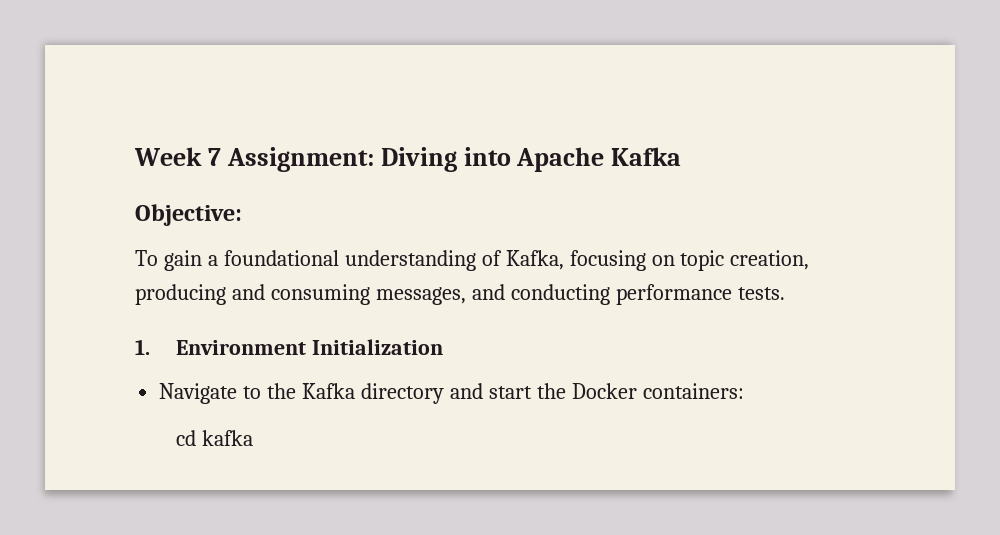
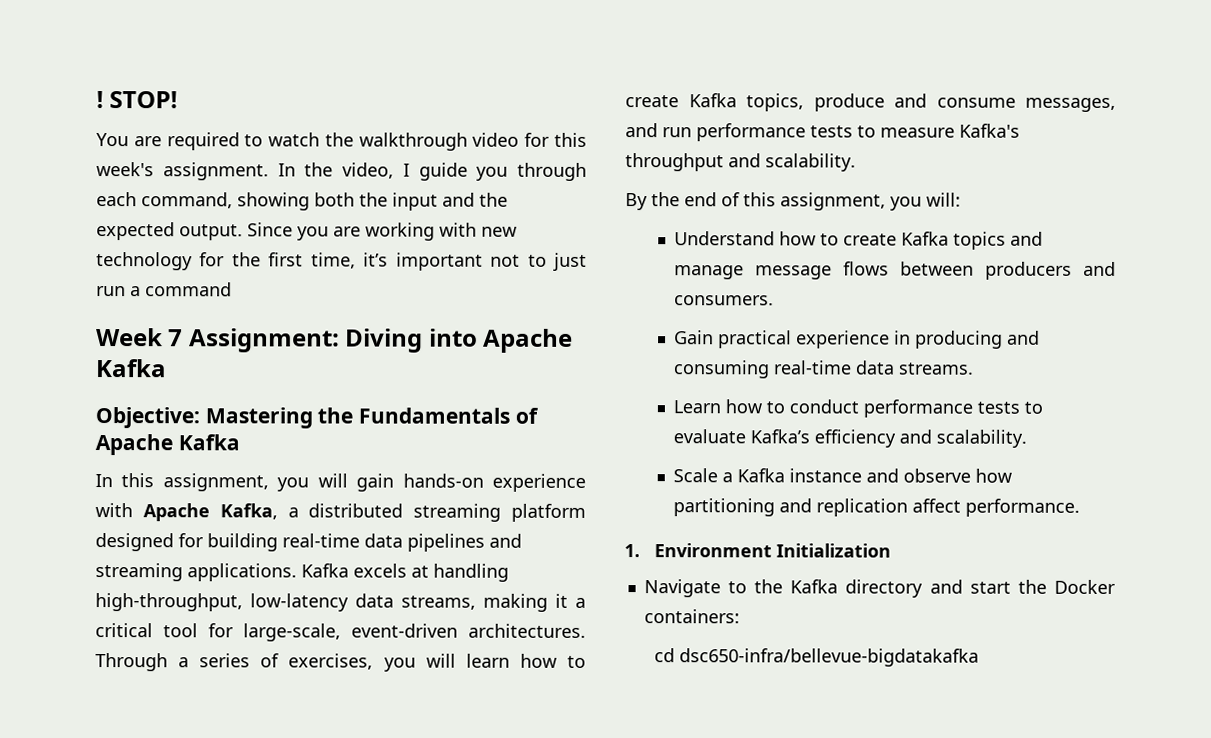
(134, 156) none -> [96,91,179,109] [96,132,587,151] [96,162,587,181] [96,192,508,211] [96,222,517,241] [96,252,588,271] [96,282,232,297] ! STOP! // You are required to watch the walkthrough video for this week's assignment. In the video, I guide you through each command, showing both the input and the expected output. Since you are working with new technology for the first time, it’s important not to just run a command //
[135,250,810,271] [135,284,785,305] // To gain a foundational understanding of Kafka, focusing on topic creation, producing and consuming messages, and conducting performance tests. -> [204,407,539,429] [95,434,240,456] [95,473,586,492] [95,503,586,522] [95,533,522,552] [95,563,509,582] [95,593,586,612] [95,623,586,642] [95,653,586,672] [625,93,1116,112] [625,123,1020,142] [625,153,856,172] [625,192,961,211] [674,231,1044,250] [674,261,1116,280] [674,295,775,306] [674,330,1041,349] [673,360,975,379] [673,399,1044,418] [673,429,1028,448] [673,468,1013,483] [673,498,1081,517] Mastering the Fundamentals of Apache Kafka // In this assignment, you will gain hands-on experience with Apache Kafka, a distributed streaming platform designed for building real-time data pipelines and streaming applications. Kafka excels at handling high-throughput, low-latency data streams, making it a critical tool for large-scale, event-driven architectures. Through a series of exercises, you will learn how to create Kafka topics, produce and consume messages, and run performance tests to measure Kafka's throughput and scalability. // By the end of this assignment, you will: // Understand how to create Kafka topics and manage message flows between producers and consumers. // Gain practical experience in producing and consuming real-time data streams. // Learn how to conduct performance tests to evaluate Kafka’s efficiency and scalability. // Scale a Kafka instance and observe how partitioning and replication affect performance.
[201,430,253,446] kafka -> [678,648,979,667] dsc650-infra/bellevue-bigdatakafka

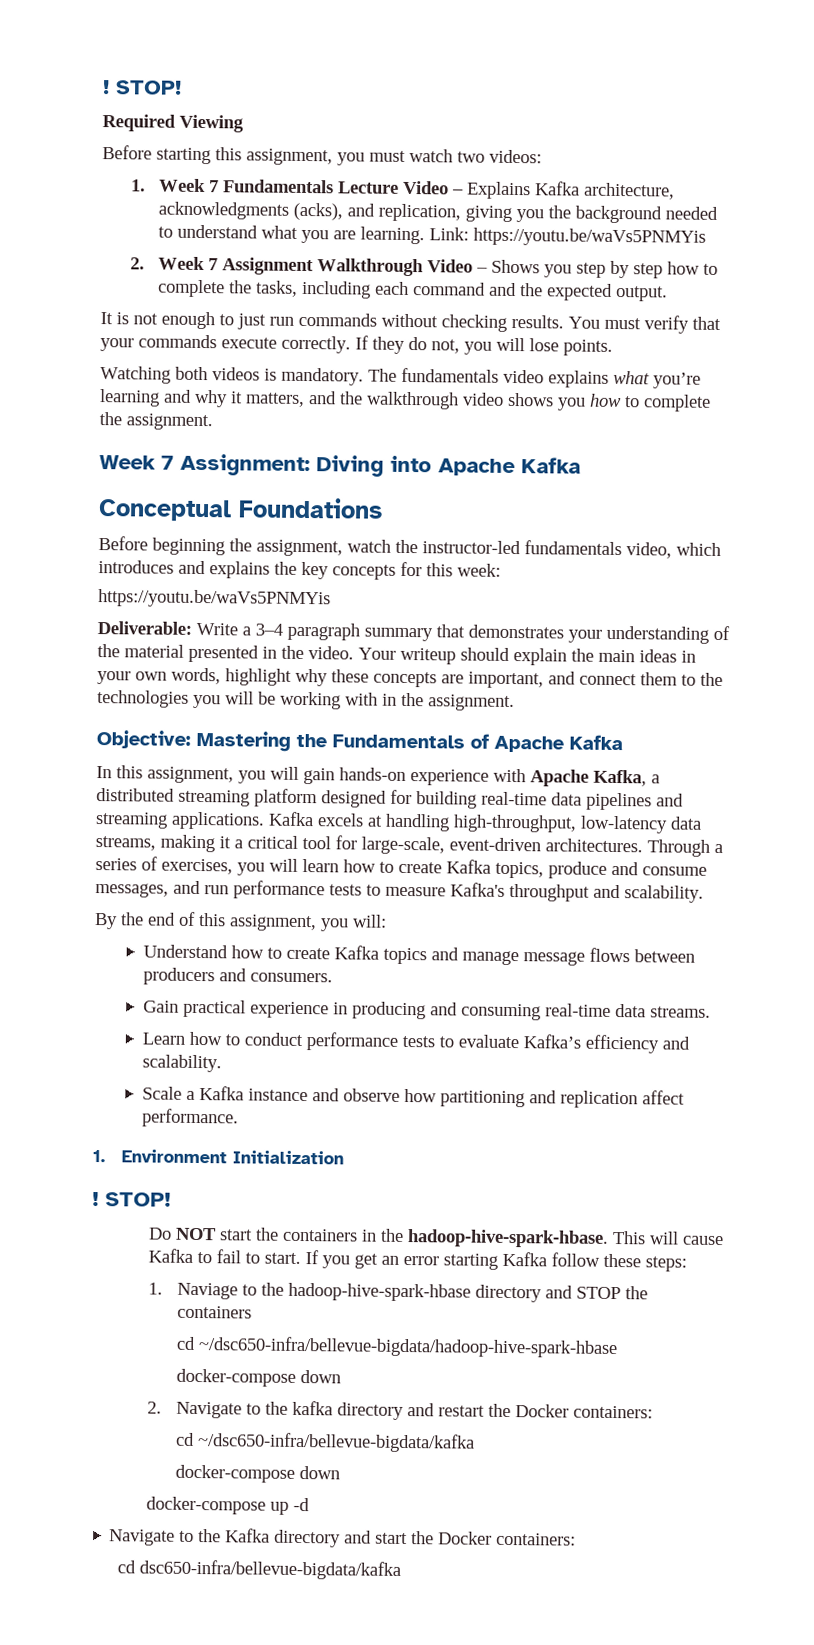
[96,91,179,109] [96,132,587,151] [96,162,587,181] [96,192,508,211] [96,222,517,241] [96,252,588,271] [96,282,232,297] ! STOP! // You are required to watch the walkthrough video for this week's assignment. In the video, I guide you through each command, showing both the input and the expected output. Since you are working with new technology for the first time, it’s important not to just run a command -> [102,80,182,95] [102,114,244,133] [102,145,542,166] [130,178,676,200] [158,201,719,224] [158,224,707,247] [129,256,719,279] [158,279,669,302] [100,311,721,334] [100,334,613,356] [100,366,701,389] [99,389,711,412] [99,412,213,431] ! STOP! // Required Viewing // Before starting this assignment, you must watch two videos: // 1. Week 7 Fundamentals Lecture Video – Explains Kafka architecture, acknowledgments (acks), and replication, giving you the background needed to understand what you are learning. Link: https://youtu.be/waVs5PNMYis // 2. Week 7 Assignment Walkthrough Video – Shows you step by step how to complete the tasks, including each command and the expected output. // It is not enough to just run commands without checking results. You must verify that your commands execute correctly. If they do not, you will lose points. // Watching both videos is mandatory. The fundamentals video explains what you’re learning and why it matters, and the walkthrough video shows you how to complete the assignment.
(167, 368) none -> [98,497,383,522] [98,536,721,559] [98,560,501,580] [98,589,331,609] [97,621,730,644] [97,644,696,666] [97,667,723,689] [97,690,515,712] // Conceptual Foundations // Before beginning the assignment, watch the instructor-led fundamentals video, which introduces and explains the key concepts for this week: // https://youtu.be/waVs5PNMYis // Deliverable: Write a 3–4 paragraph summary that demonstrates your understanding of the material presented in the video. Your writeup should explain the main ideas in your own words, highlight why these concepts are important, and connect them to the technologies you will be working with in the assignment.
(891, 550) none -> [92,1191,171,1207] [148,1227,725,1248] [148,1248,688,1272] [148,1282,648,1303] [176,1305,252,1319] [175,1336,618,1359] [175,1368,341,1387] [147,1400,653,1420] [175,1432,475,1453] [174,1464,340,1483] [146,1496,311,1515] // ! STOP! // Do NOT start the containers in the hadoop-hive-spark-hbase. This will cause Kafka to fail to start. If you get an error starting Kafka follow these steps: // 1. Naviage to the hadoop-hive-spark-hbase directory and STOP the containers // cd ~/dsc650-infra/bellevue-bigdata/hadoop-hive-spark-hbase // docker-compose down // 2. Navigate to the kafka directory and restart the Docker containers: // cd ~/dsc650-infra/bellevue-bigdata/kafka // docker-compose down // docker-compose up -d
[678,648,979,667] dsc650-infra/bellevue-bigdatakafka -> [138,1559,401,1580] dsc650-infra/bellevue-bigdata/kafka

